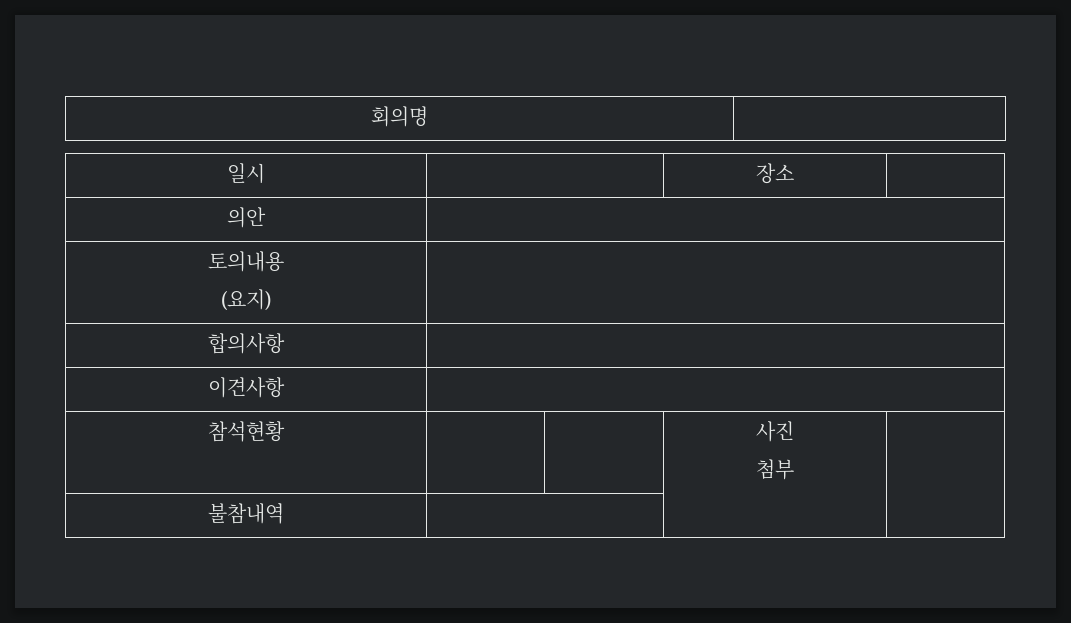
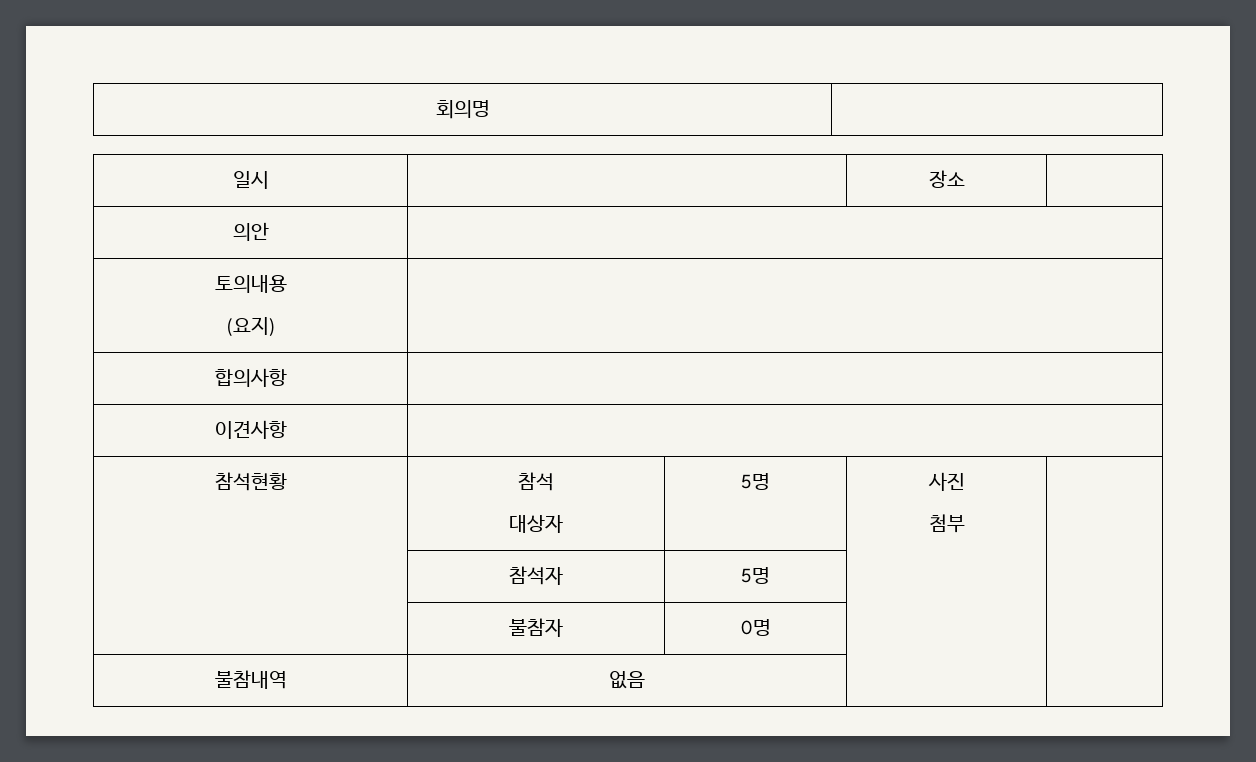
(285, 431) | -> [518,472,554,491] [509,515,563,533] [740,473,770,490] 참석 // 대상자 | 5명
(794, 469) none -> [509,566,563,585] [740,567,770,584] [509,618,563,637] [740,619,771,636] // | 참석자 | 5명 | | // | 불참자 | 0명 | |
(284, 513) none -> [609,671,645,689] 없음

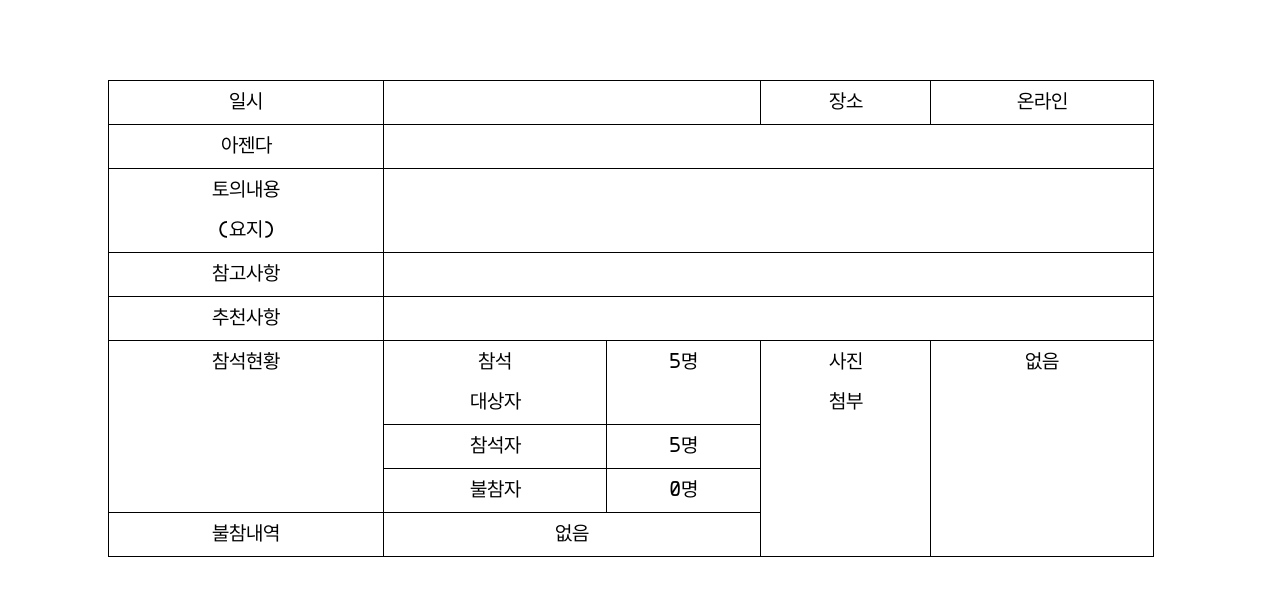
[435,100,490,119] 회의명 | // -> (229, 101) none
[232,222,269,241] // 의안 -> [1016,92,1068,110] [220,136,273,154] 온라인 // 아젠다
[214,368,287,387] [214,420,287,439] 합의사항 | // 이견사항 -> [212,264,280,282] [212,308,280,326] 참고사항 | // 추천사항
(965, 523) none -> [1025,352,1059,370] 없음

